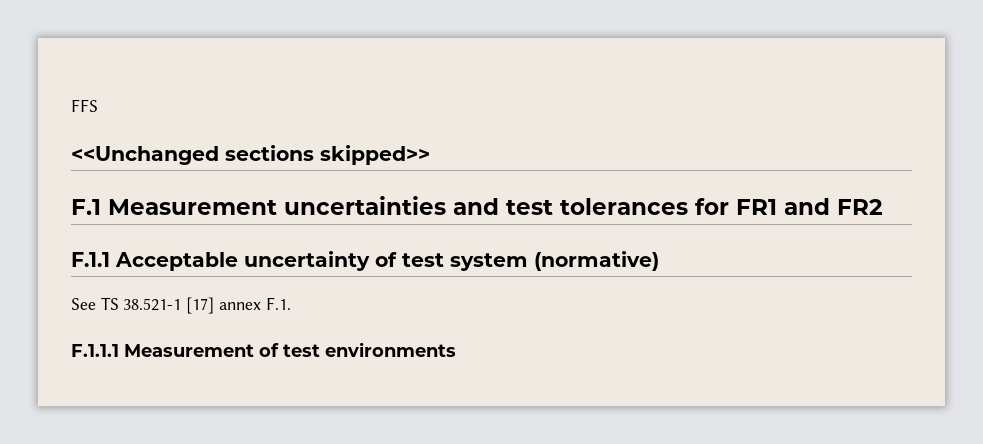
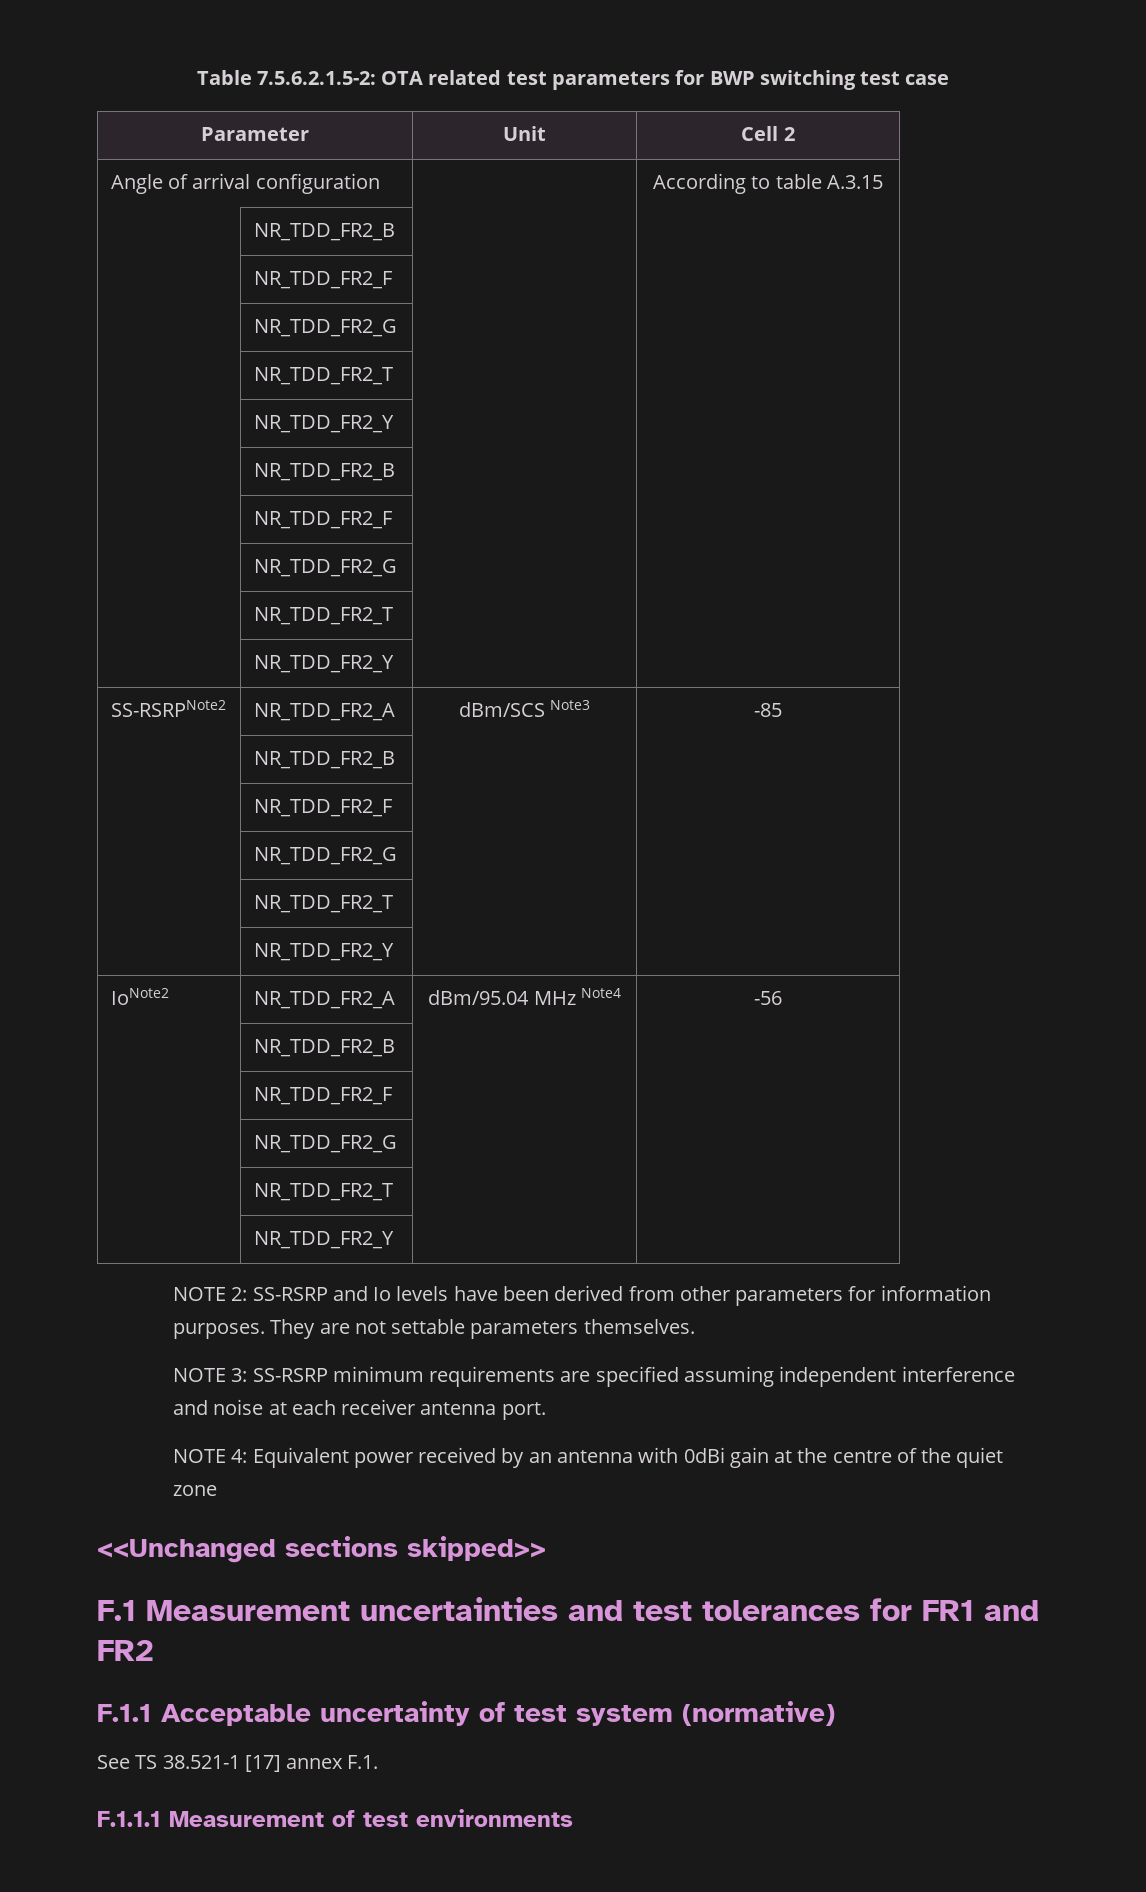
[71,99,98,112] FFS -> [196,70,950,90] [201,127,309,141] [503,126,546,141] [741,126,795,141] [110,173,380,194] [653,173,883,194] [253,223,395,241] [253,271,392,289] [253,319,397,337] [253,367,393,385] [253,415,394,433] [253,463,395,481] [253,511,392,529] [253,559,397,577] [253,607,393,625] [253,655,394,673] [110,700,226,717] [253,703,395,721] [458,700,591,717] [754,703,782,717] [253,751,395,769] [253,799,392,817] [253,847,397,865] [253,895,393,913] [253,943,394,961] [110,988,169,1005] [253,991,395,1009] [428,988,621,1005] [754,991,782,1005] [253,1039,395,1057] [253,1087,392,1105] [253,1135,397,1153] [253,1183,393,1201] [253,1231,394,1249] [173,1285,991,1306] [173,1319,695,1339] [173,1366,1015,1387] [173,1399,546,1420] [173,1447,1004,1468] [173,1485,218,1496] Table 7.5.6.2.1.5-2: OTA related test parameters for BWP switching test case // Parameter | Unit | Cell 2 // Angle of arrival configuration | | According to table A.3.15 // | NR_TDD_FR2_B | | // | NR_TDD_FR2_F | | // | NR_TDD_FR2_G | | // | NR_TDD_FR2_T | | // | NR_TDD_FR2_Y | | // | NR_TDD_FR2_B | | // | NR_TDD_FR2_F | | // | NR_TDD_FR2_G | | // | NR_TDD_FR2_T | | // | NR_TDD_FR2_Y | | // SS-RSRPNote2 | NR_TDD_FR2_A | dBm/SCS Note3 | -85 // | NR_TDD_FR2_B | | // | NR_TDD_FR2_F | | // | NR_TDD_FR2_G | | // | NR_TDD_FR2_T | | // | NR_TDD_FR2_Y | | // IoNote2 | NR_TDD_FR2_A | dBm/95.04 MHz Note4 | -56 // | NR_TDD_FR2_B | | // | NR_TDD_FR2_F | | // | NR_TDD_FR2_G | | // | NR_TDD_FR2_T | | // | NR_TDD_FR2_Y | | // NOTE 2: SS-RSRP and Io levels have been derived from other parameters for information purposes. They are not settable parameters themselves. // NOTE 3: SS-RSRP minimum requirements are specified assuming independent interference and noise at each receiver antenna port. // NOTE 4: Equivalent power received by an antenna with 0dBi gain at the centre of the quiet zone

